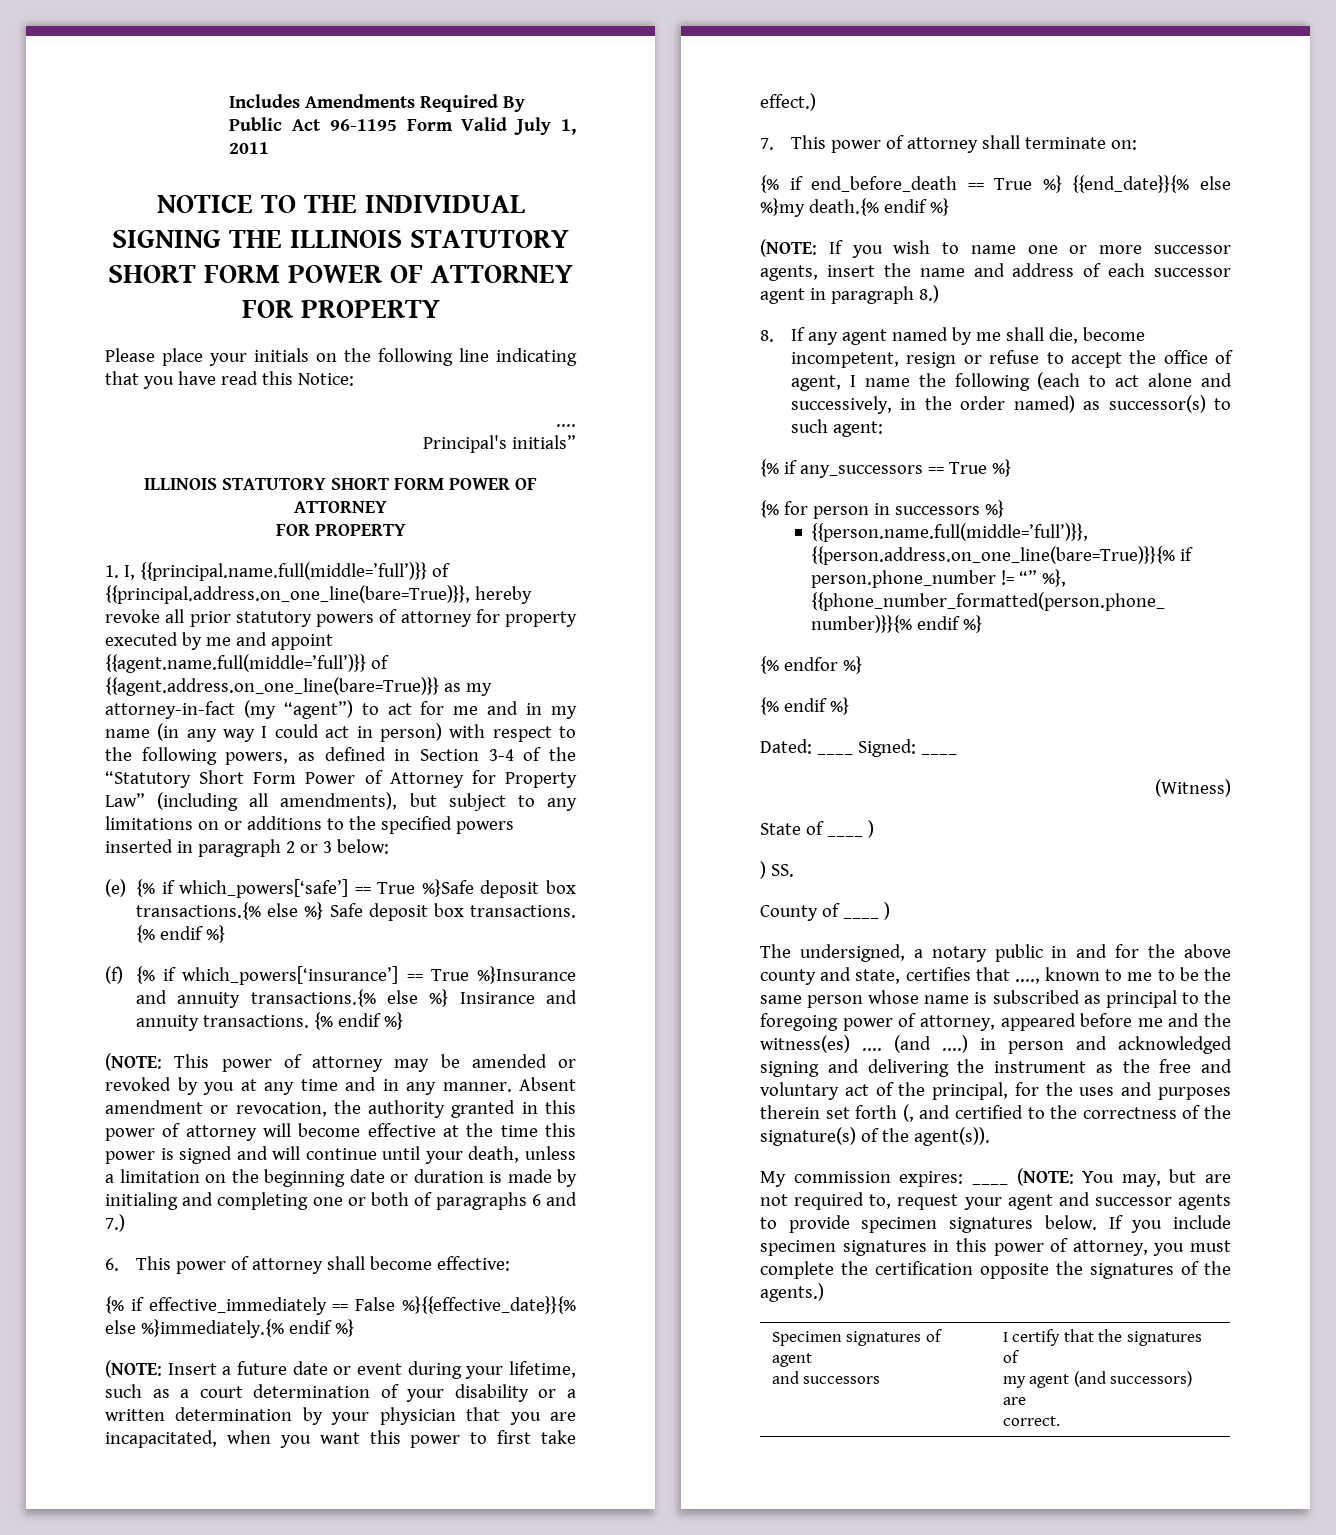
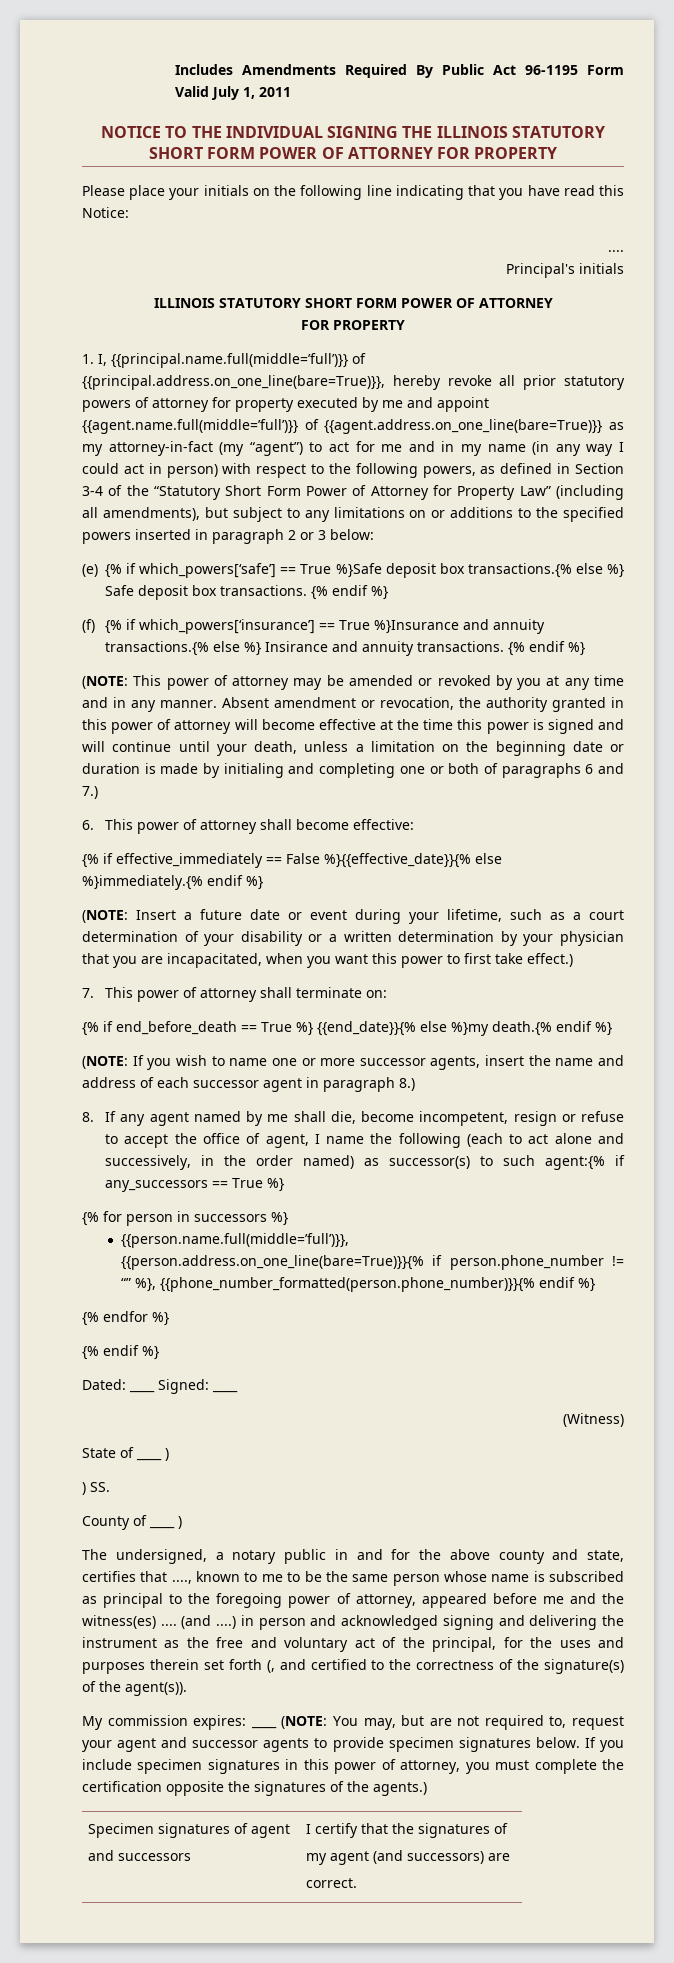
[512,435,576,449] initials” -> [579,263,624,274] initials
[833,421,884,437] [760,459,779,477] agent: // {% -> [545,1156,606,1170] agent:{%

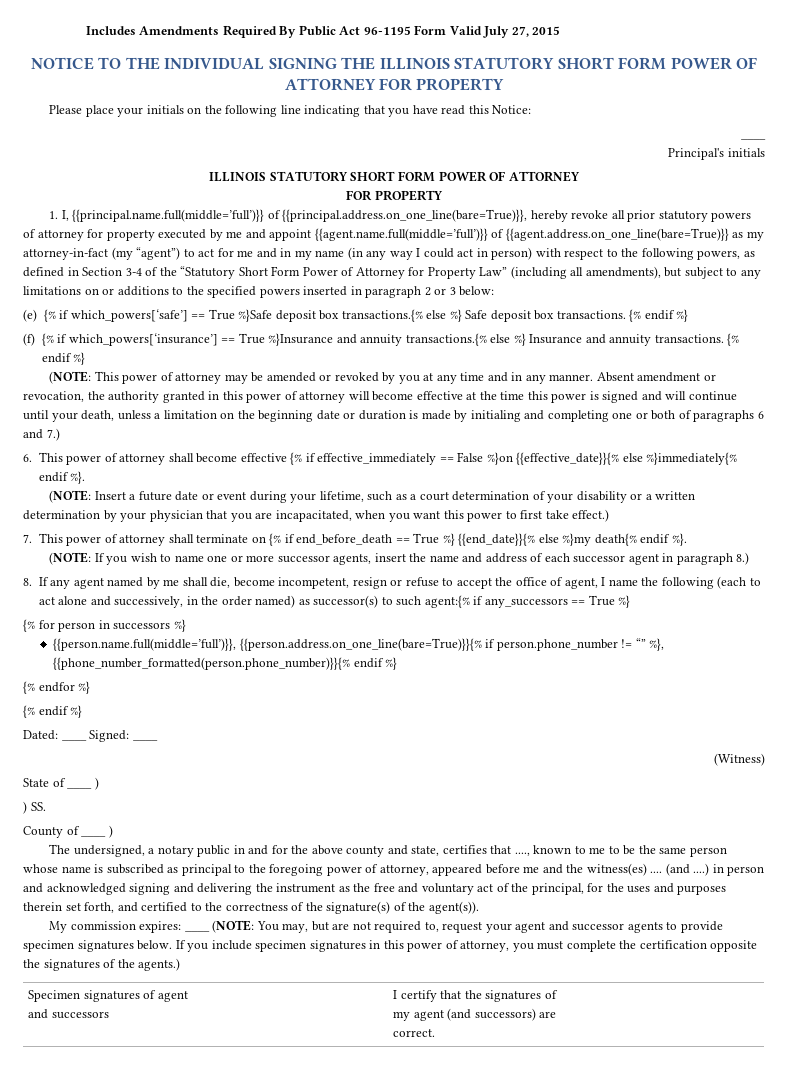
[242,87,291,99] 1, 2011 -> [511,26,561,37] 27, 2015
[608,250,624,252] .... -> [741,138,766,140] ____
[265,641,329,652] Insirance -> [529,334,583,344] Insurance
[353,819,415,830] effective: // -> [240,453,287,462] effective
[324,853,502,868] [82,875,263,890] %}{{effective_date}}{% else %}immediately.{% endif %} -> [486,452,738,465] [38,471,86,484] %}on {{effective_date}}{% else %}immediately{% endif %}.
[366,990,388,998] on: // -> [251,536,266,543] on
[492,1021,612,1036] death.{% endif %} -> [594,533,687,546] death{% endif %}.
[228,1659,275,1673] forth (, -> [84,902,115,913] forth,

